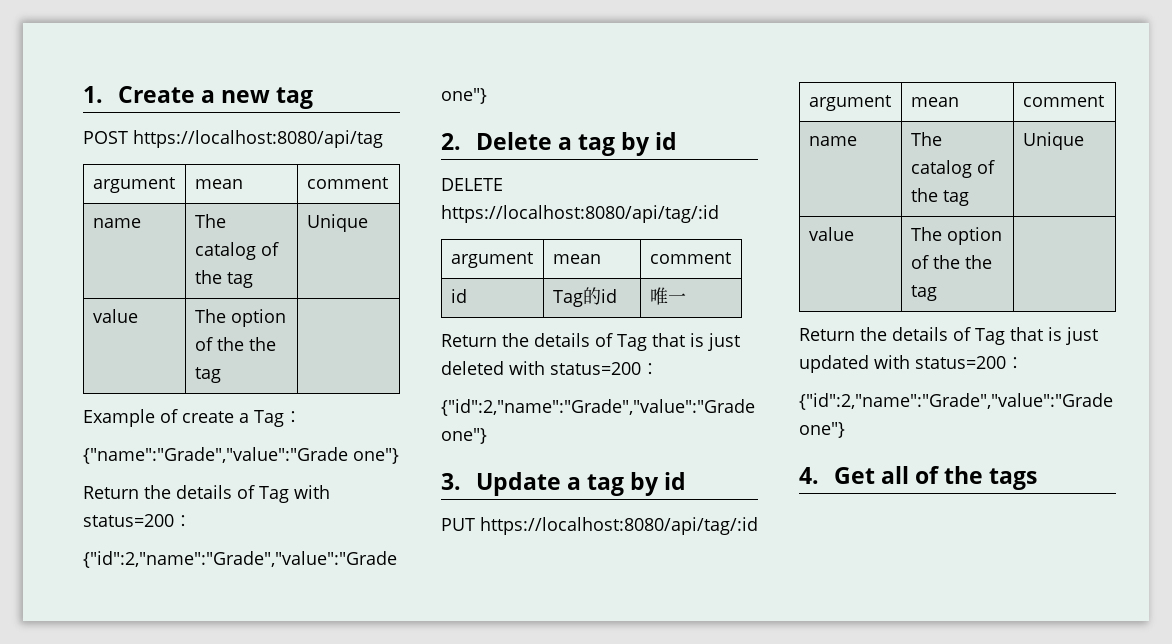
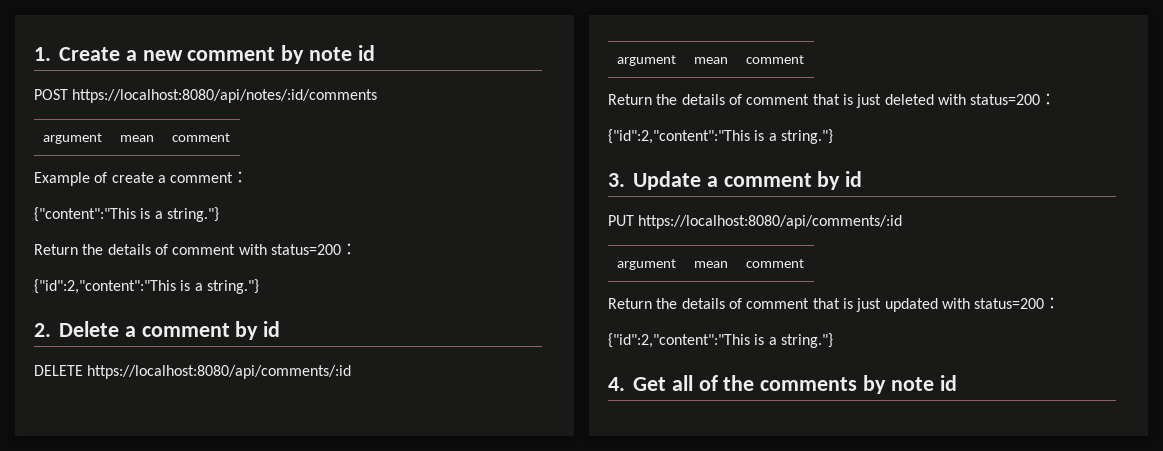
[276,87,314,109] tag -> [187,45,375,64] comment by note id
[133,130,383,148] [92,177,175,193] [194,179,243,189] [306,177,388,189] [92,218,141,228] [194,214,226,228] [194,242,279,260] [194,270,253,288] [306,214,368,232] [92,309,138,323] [194,309,286,327] [194,337,276,351] [194,367,221,383] https://localhost:8080/api/tag // argument | mean | comment // name | The catalog of the tag | Unique // value | The option of the the tag | -> [72,89,378,103] [42,133,102,144] [119,135,154,142] [171,133,230,142] https://localhost:8080/api/notes/:id/comments // argument | mean | comment
[254,410,302,427] [83,447,399,464] [83,485,330,503] [83,514,192,527] [83,551,397,568] [441,88,487,104] Tag： // {"name":"Grade","value":"Grade one"} // Return the details of Tag with status=200： // {"id":2,"name":"Grade","value":"Grade one"} -> [170,171,249,183] [34,207,219,222] [34,243,357,255] [34,279,259,294] comment： // {"content":"This is a string."} // Return the details of comment with status=200： // {"id":2,"content":"This is a string."}
[578,134,616,156] tag -> [141,323,230,337] comment
[441,205,719,223] [450,252,533,268] [552,254,601,264] [649,252,731,264] [450,289,467,303] [552,287,617,307] [649,287,686,305] [441,333,647,351] https://localhost:8080/api/tag/:id // argument | mean | comment // id | Tag的id | 唯一 // Return the details of Tag -> [87,365,352,379] [616,55,676,66] [693,57,728,64] [745,55,804,64] [608,94,810,105] https://localhost:8080/api/comments/:id // argument | mean | comment // Return the details of comment
[441,399,755,416] [441,428,487,444] {"id":2,"name":"Grade","value":"Grade one"} -> [608,129,833,144] {"id":2,"content":"This is a string."}
[587,474,625,496] tag -> [723,173,812,187] comment
[480,517,758,535] [808,95,891,111] [910,97,959,107] [1022,95,1104,107] [808,136,857,146] [910,132,942,146] [910,160,995,178] [910,188,969,206] [1022,132,1084,150] [808,227,854,241] [910,227,1002,245] [910,255,992,269] [910,285,937,301] [799,327,1005,345] https://localhost:8080/api/tag/:id // argument | mean | comment // name | The catalog of the tag | Unique // value | The option of the the tag | // Return the details of Tag -> [638,215,903,229] [616,259,676,270] [693,261,728,268] [745,259,804,268] [608,298,810,309] https://localhost:8080/api/comments/:id // argument | mean | comment // Return the details of comment
[799,393,1113,410] [799,422,845,438] {"id":2,"name":"Grade","value":"Grade one"} -> [608,333,833,348] {"id":2,"content":"This is a string."}
[989,468,1038,490] tags -> [760,375,957,394] comments by note id

